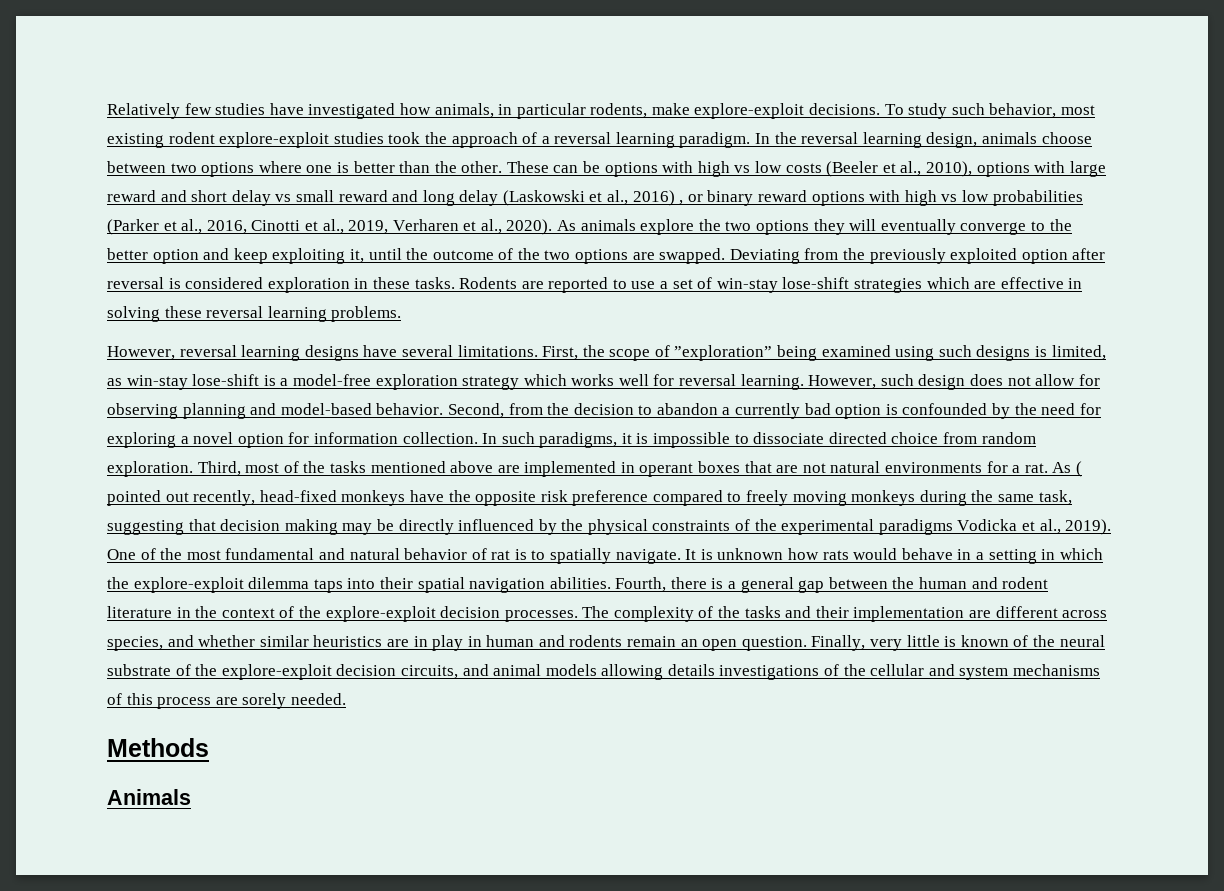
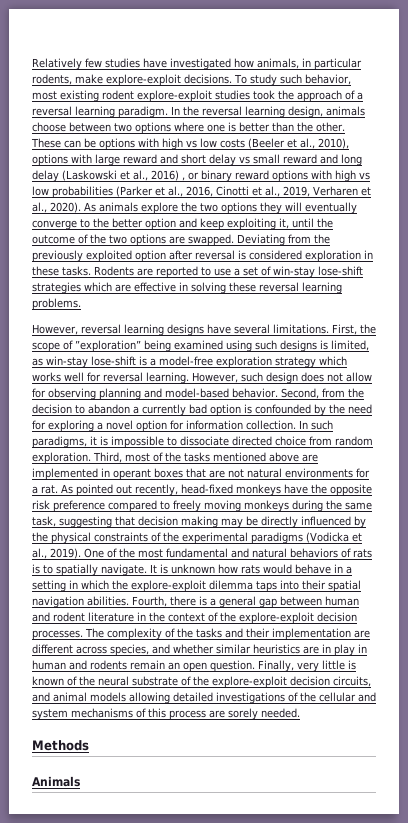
[1075,461,1082,477] ( -> (73, 489) none
[957,519,1018,531] Vodicka -> [306,532,349,543] (Vodicka
[404,548,511,560] behavior of rat -> [290,548,372,558] behaviors of rats
[892,577,915,589] the -> (322, 601) none
[667,664,715,676] details -> [173,692,213,702] detailed

